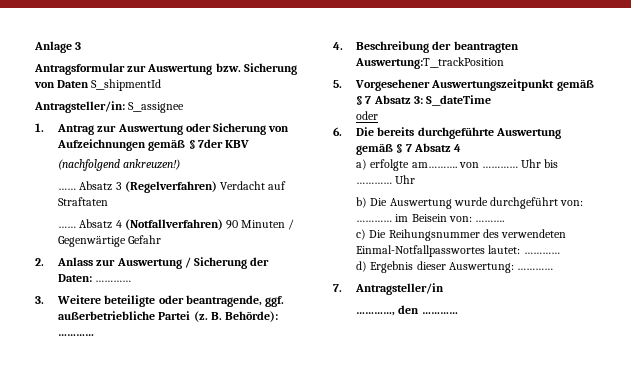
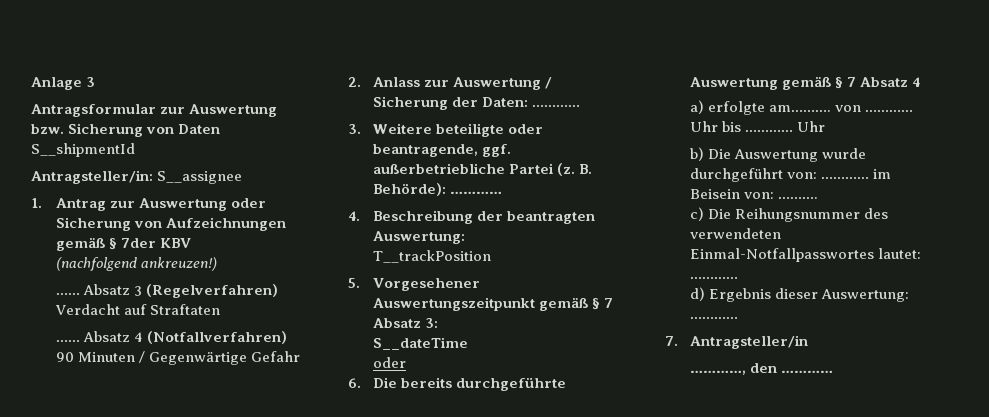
[355,57,505,69] Auswertung:T__trackPosition -> [372,231,465,244] [372,250,491,263] Auswertung: // T__trackPosition
(423, 100) none -> (438, 323) //

